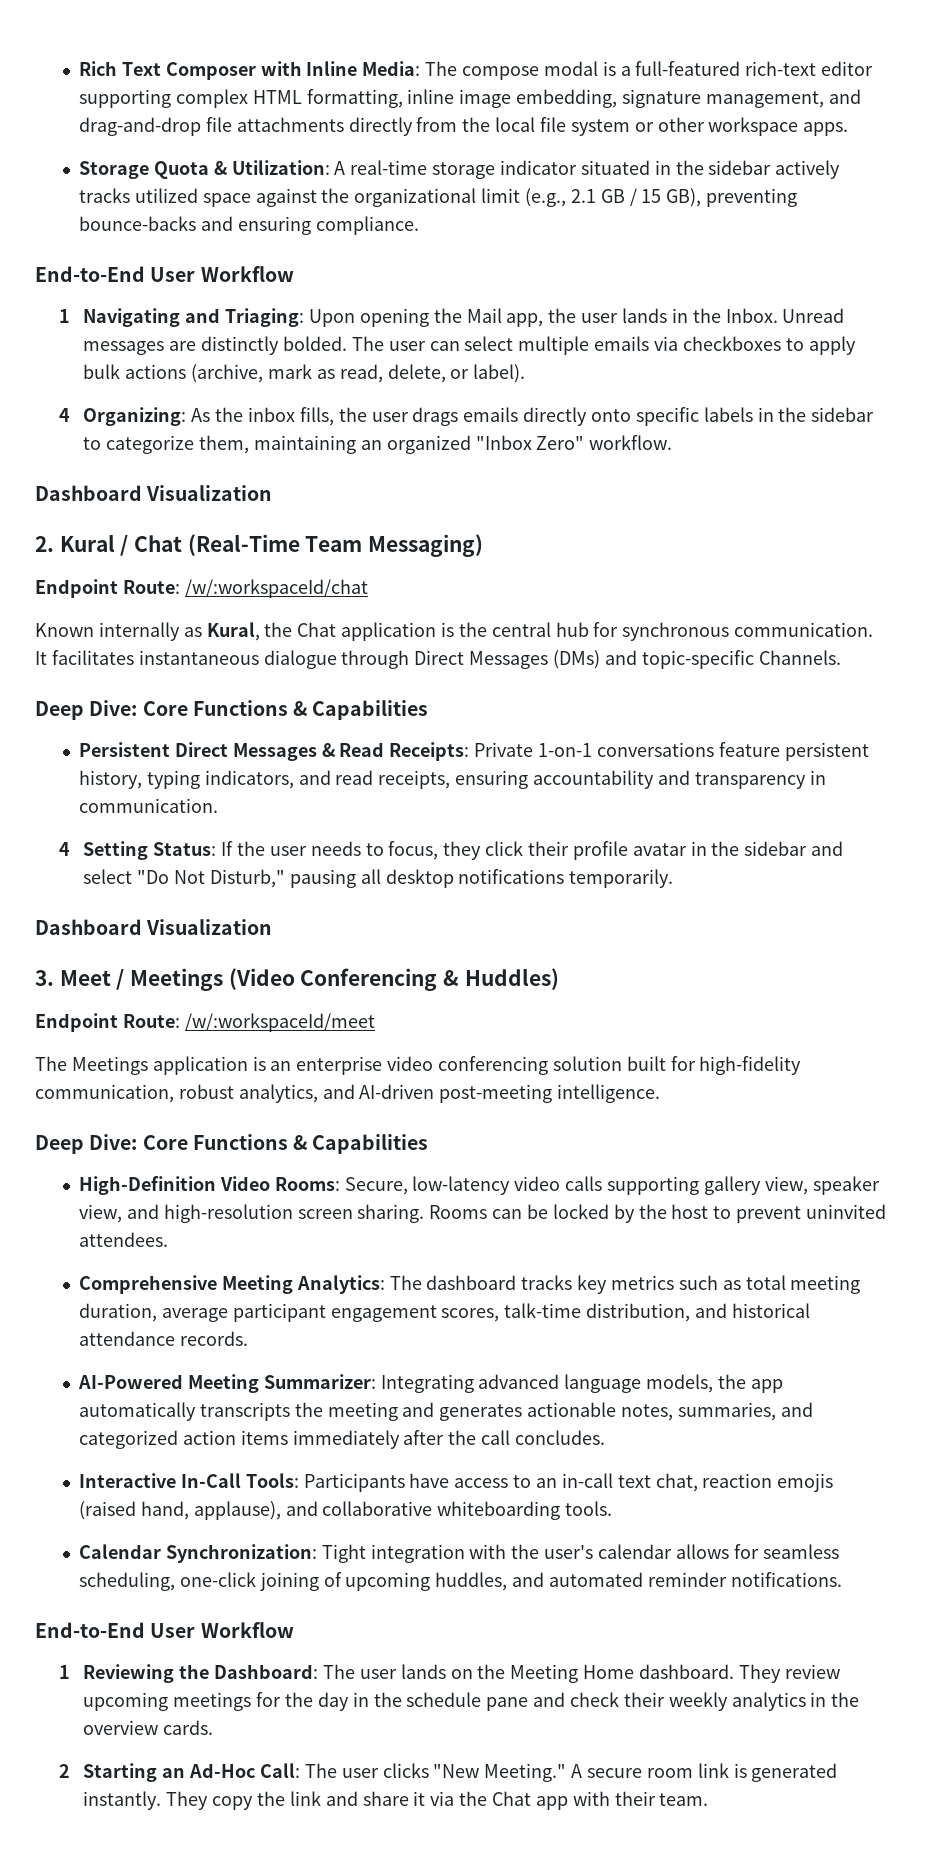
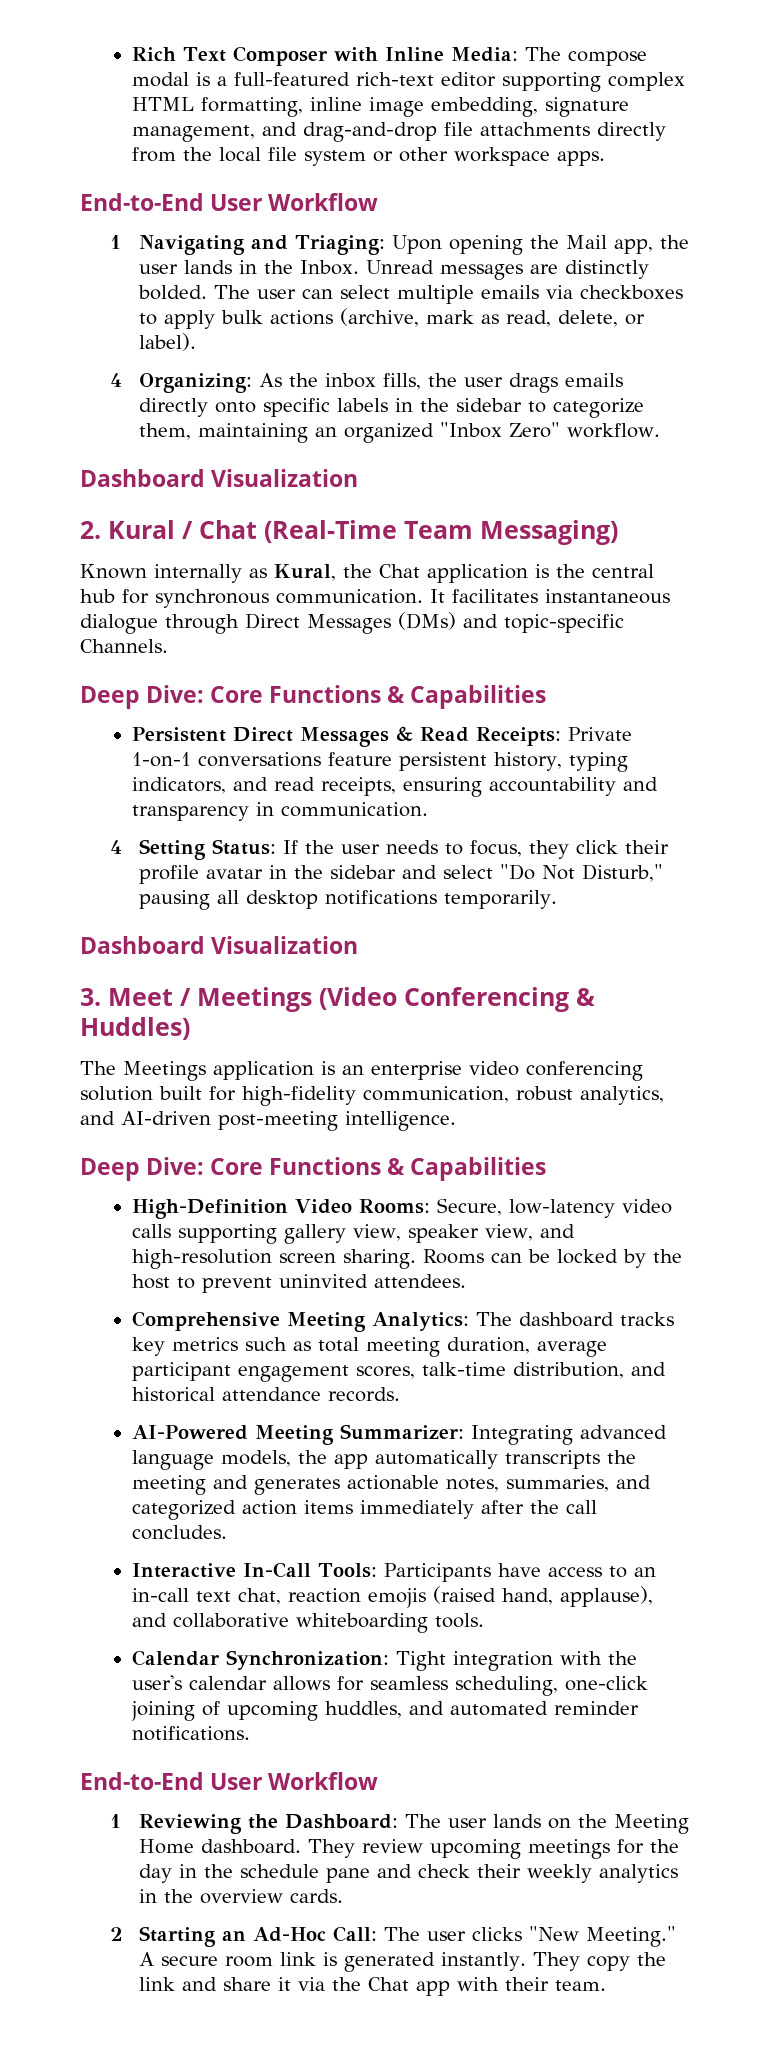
[78,160,841,179] [78,188,798,207] [78,216,419,235] // Storage Quota & Utilization: A real-time storage indicator situated in the sidebar actively tracks utilized space against the organizational limit (e.g., 2.1 GB / 15 GB), preventing bounce-backs and ensuring compliance. -> (606, 158) none
[35,579,368,598] // Endpoint Route: /w/:workspaceId/chat -> (618, 532) none
[35,1013,375,1032] // Endpoint Route: /w/:workspaceId/meet -> (190, 1028) none

